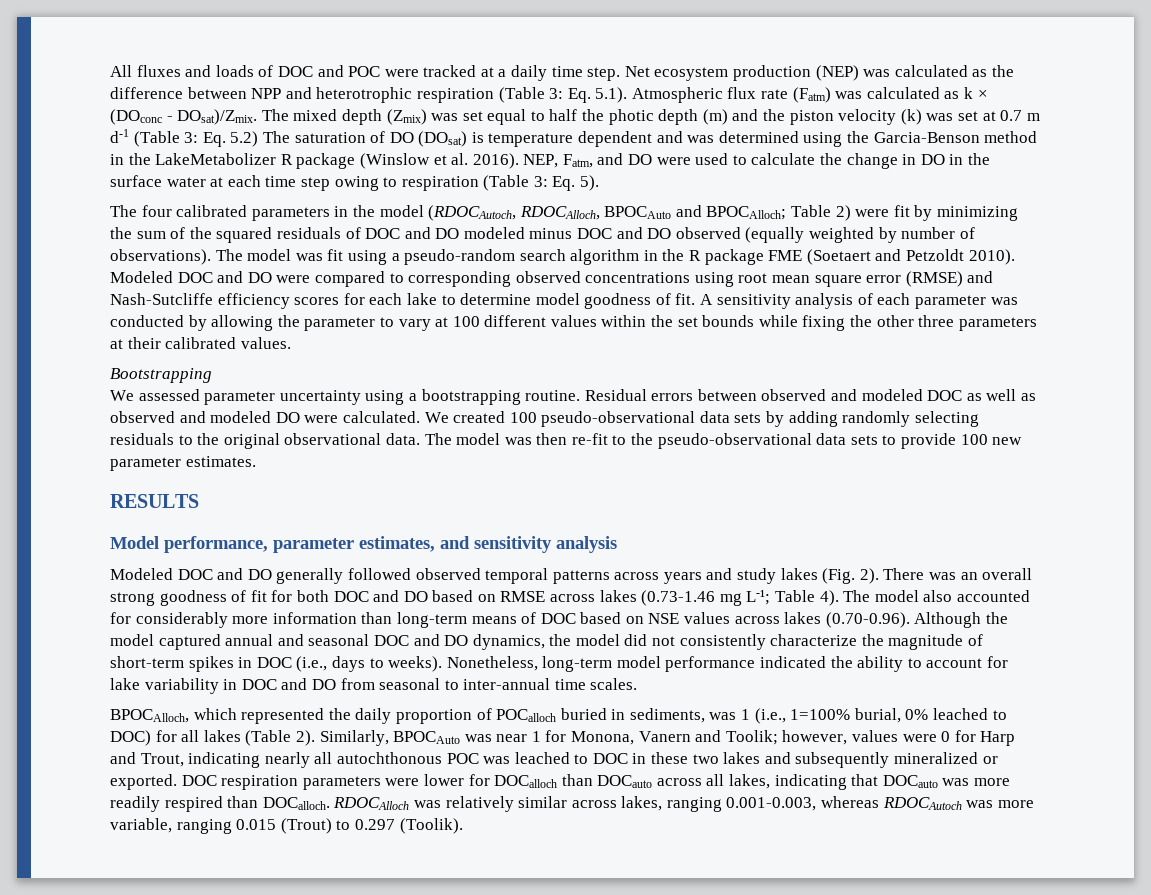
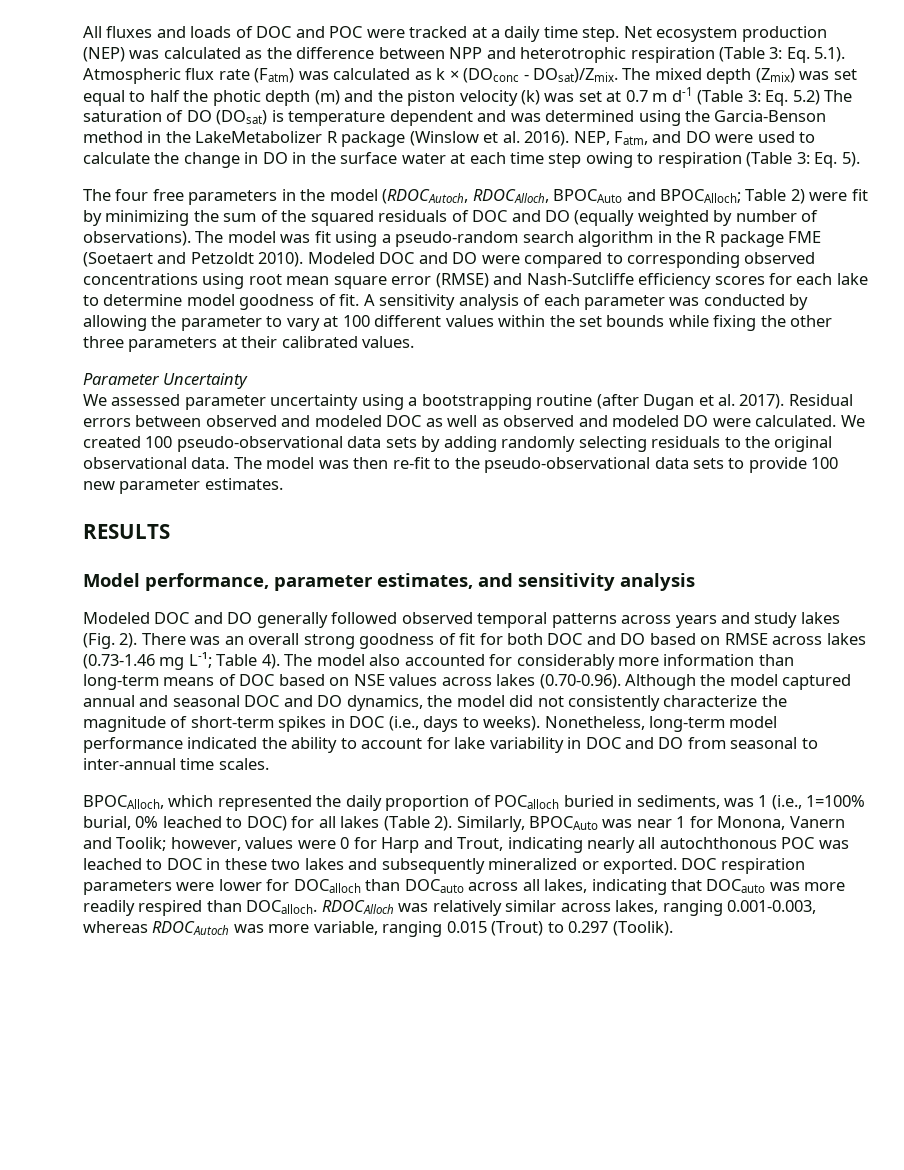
[176,205,248,217] calibrated -> [152,189,184,201] free
[463,227,741,239] modeled minus DOC and DO observed -> (571, 216) none
[110,368,212,383] Bootstrapping -> [83,373,249,389] Parameter Uncertainty
[525,390,581,401] routine. -> [536,394,785,410] routine (after Dugan et al. 2017).

